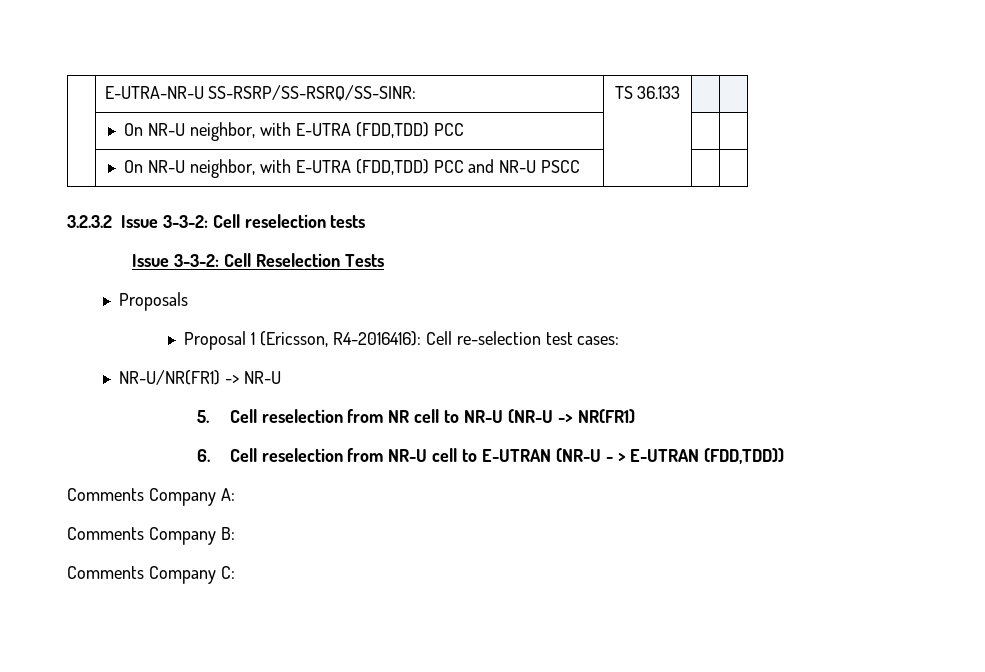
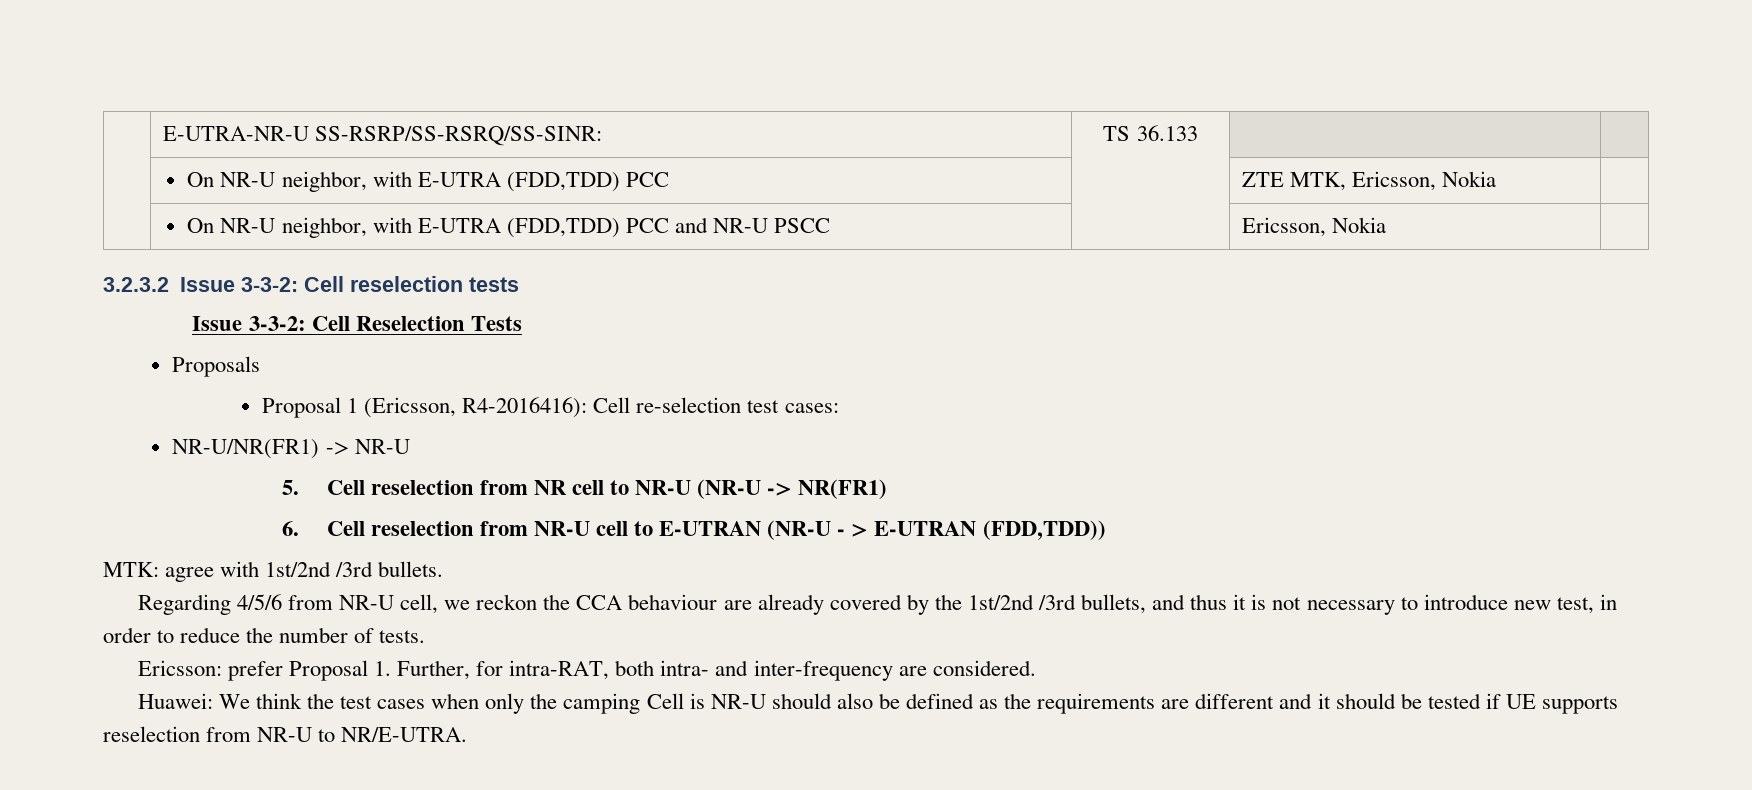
(464, 129) none -> [1241,171,1496,191] ZTE MTK, Ericsson, Nokia
(581, 166) none -> [1241,217,1386,237] Ericsson, Nokia
[67,488,235,506] [67,527,235,545] [67,566,235,584] Comments Company A: // Comments Company B: // Comments Company C: -> [103,561,444,582] [137,594,1617,615] [103,627,426,643] [137,660,1036,681] [137,693,1618,714] [103,726,468,742] MTK: agree with 1st/2nd /3rd bullets. // Regarding 4/5/6 from NR-U cell, we reckon the CCA behaviour are already covered by the 1st/2nd /3rd bullets, and thus it is not necessary to introduce new test, in order to reduce the number of tests. // Ericsson: prefer Proposal 1. Further, for intra-RAT, both intra- and inter-frequency are considered. // Huawei: We think the test cases when only the camping Cell is NR-U should also be defined as the requirements are different and it should be tested if UE supports reselection from NR-U to NR/E-UTRA.

